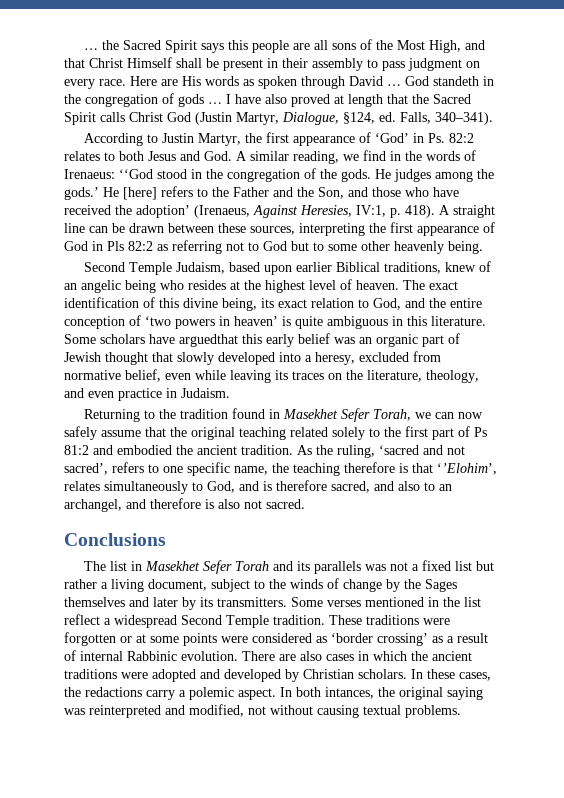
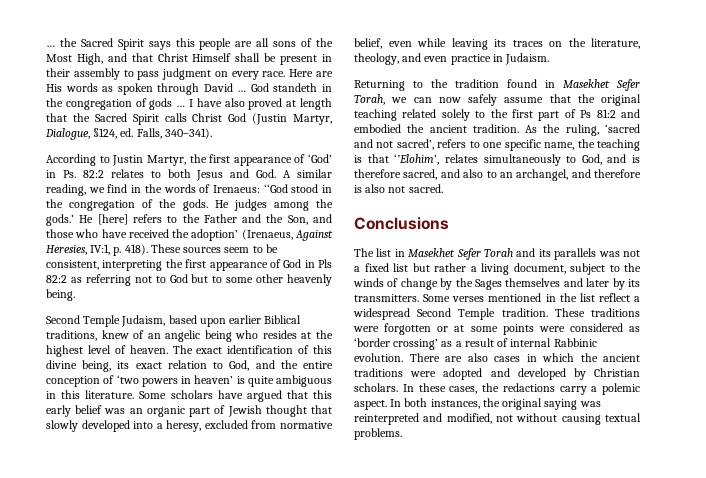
[439,205,495,218] [64,223,295,235] A straight line can be drawn between these sources, -> [150,244,278,253] [46,260,99,270] These sources seem to be consistent,
[179,334,238,347] arguedthat -> [246,390,308,402] argued that
[344,462,395,473] therefore -> (640, 145) none
[325,687,374,699] intances, -> [430,399,480,409] instances,

